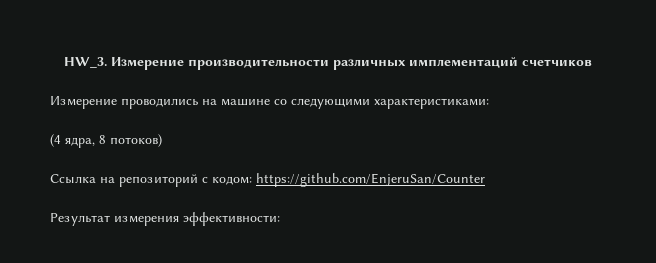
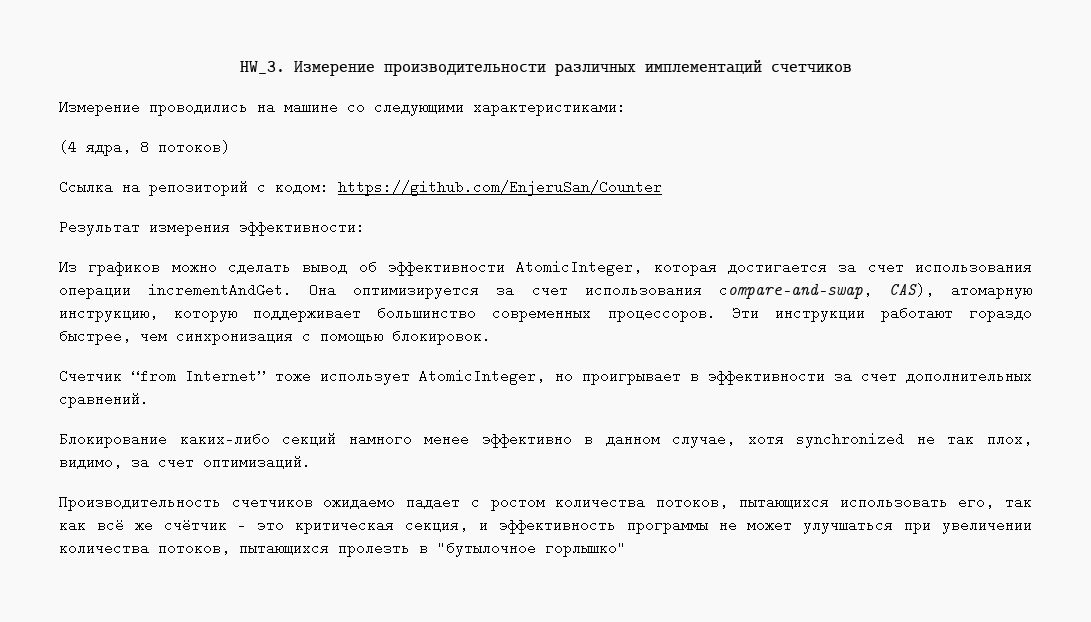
(280, 219) none -> [59,258,1032,276] [59,281,1032,299] [59,304,1032,322] [59,327,491,345] [59,367,1033,385] [59,390,149,408] [59,430,1032,448] [59,453,311,470] [59,493,1033,511] [59,516,1032,534] [59,539,626,557] // Из графиков можно сделать вывод об эффективности AtomicInteger, которая достигается за счет использования операции incrementAndGet. Она оптимизируется за счет использования compare-and-swap, CAS), атомарную инструкцию, которую поддерживает большинство современных процессоров. Эти инструкции работают гораздо быстрее, чем синхронизация с помощью блокировок. // Счетчик “from Internet” тоже использует AtomicInteger, но проигрывает в эффективности за счет дополнительных сравнений. // Блокирование каких-либо секций намного менее эффективно в данном случае, хотя synchronized не так плох, видимо, за счет оптимизаций. // Производительность счетчиков ожидаемо падает с ростом количества потоков, пытающихся использовать его, так как всё же счётчик - это критическая секция, и эффективность программы не может улучшаться при увеличении количества потоков, пытающихся пролезть в "бутылочное горлышко"

